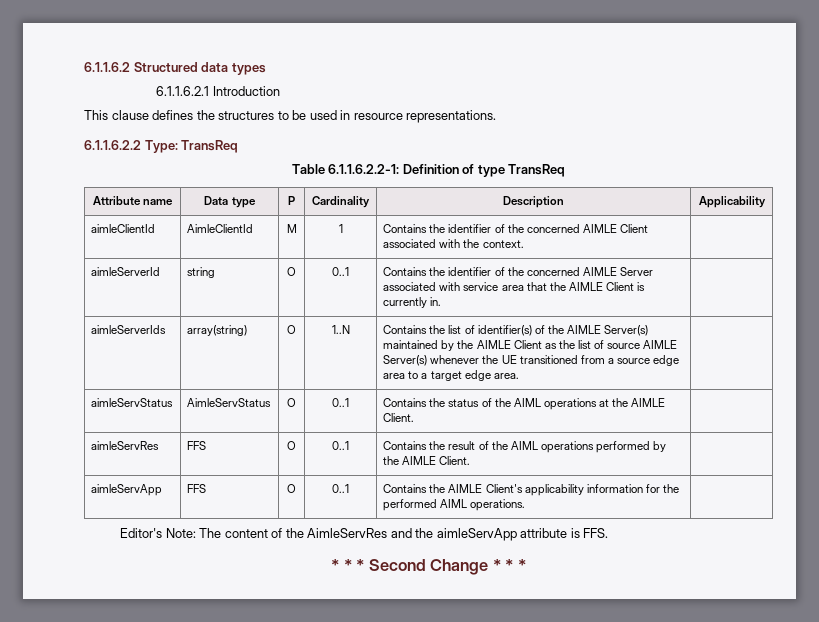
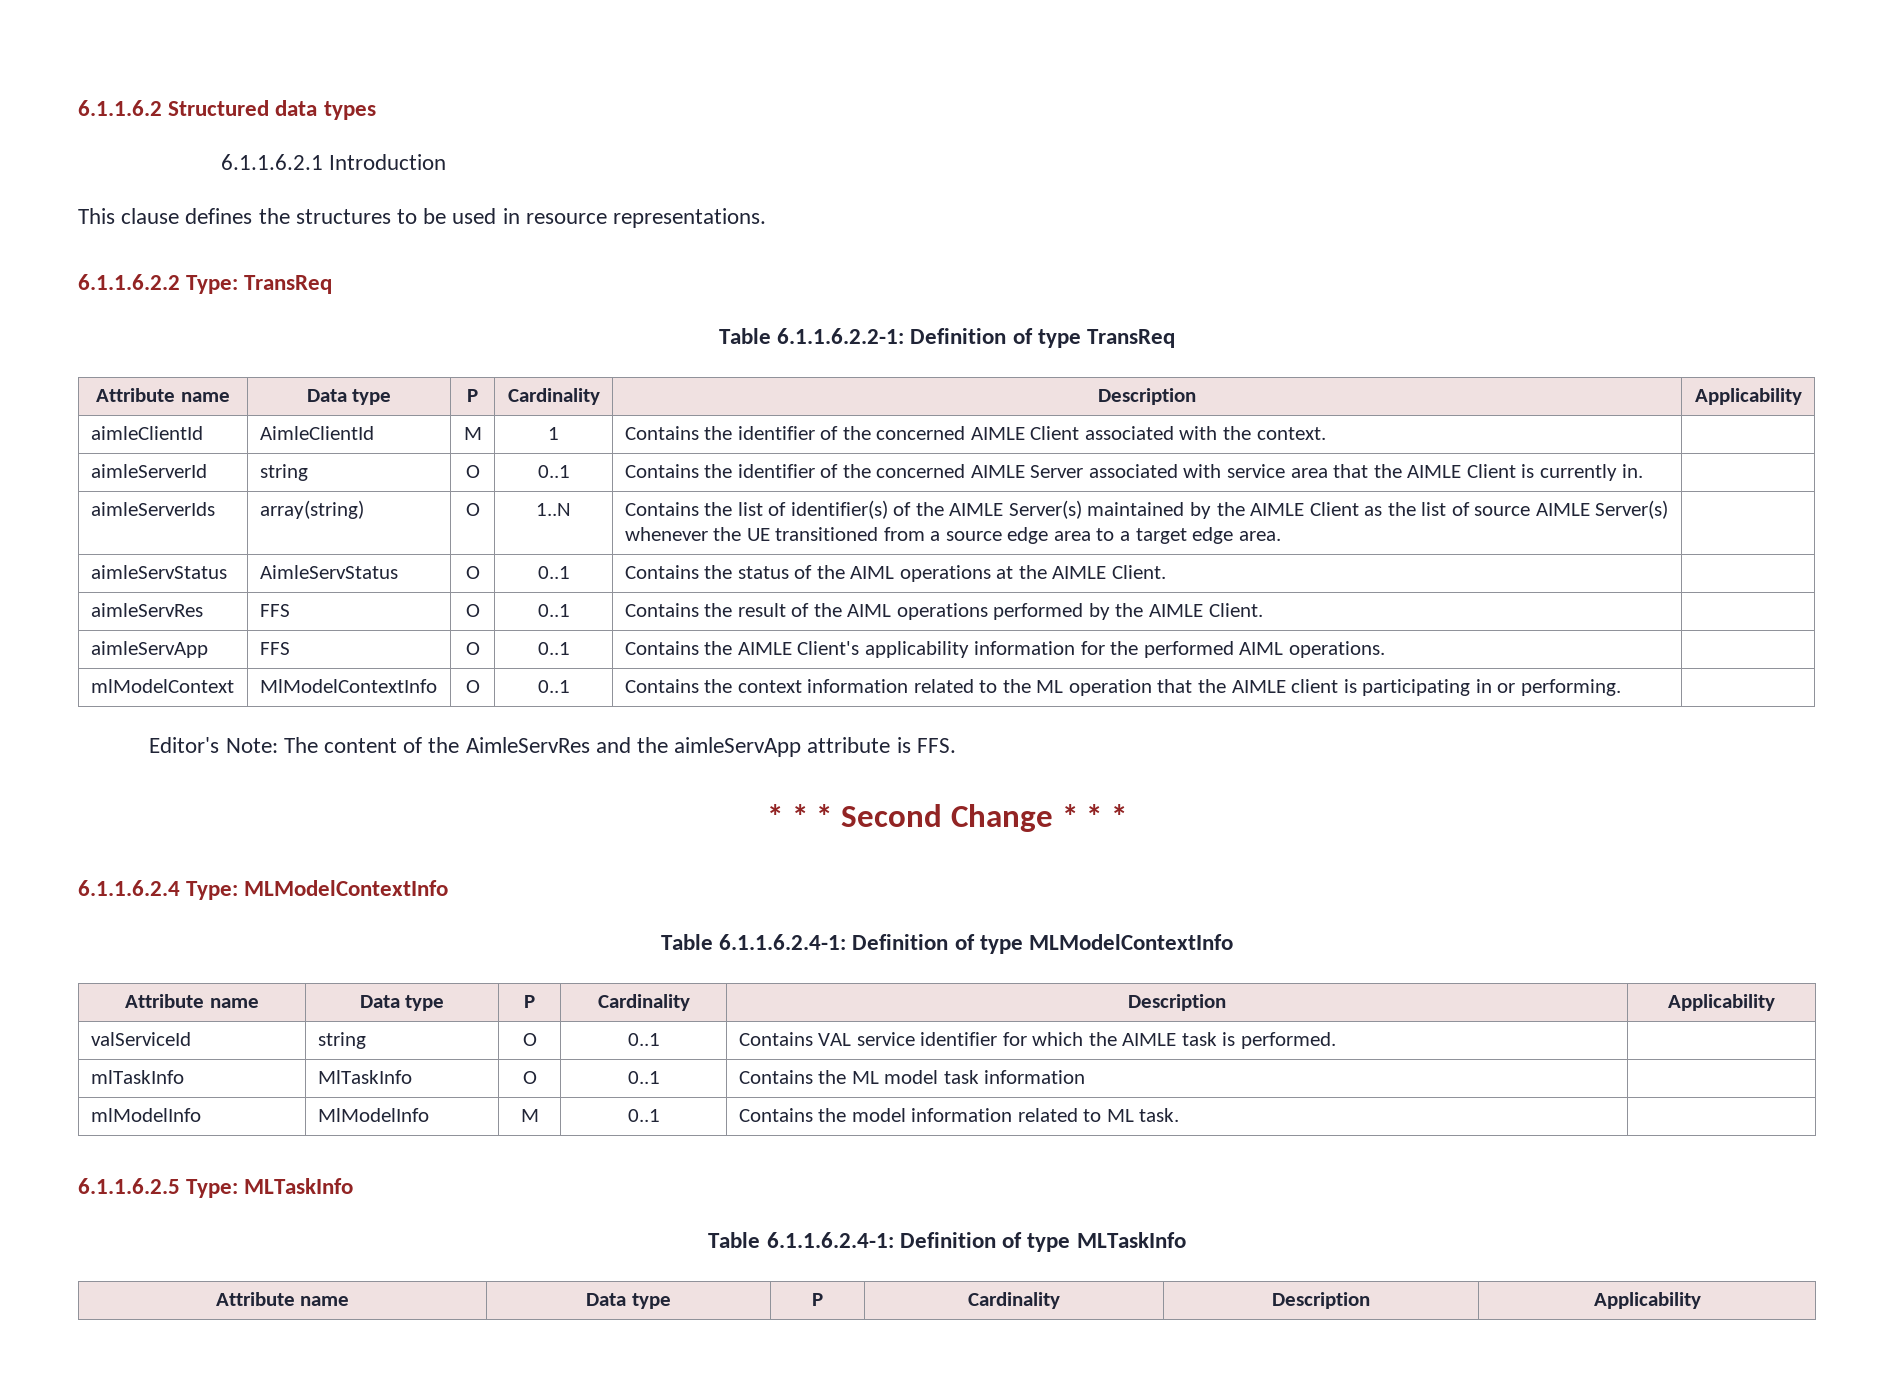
(526, 505) none -> [90,679,234,693] [259,679,437,693] [465,680,480,693] [537,680,570,693] [624,679,1621,696] // mlModelContext | MlModelContextInfo | O | 0..1 | Contains the context information related to the ML operation that the AIMLE client is participating in or performing. |
(526, 565) none -> [78,880,449,900] [660,934,1234,954] [125,994,259,1008] [359,995,445,1011] [524,995,535,1008] [597,994,690,1011] [1128,994,1227,1011] [1668,994,1775,1011] [90,1032,191,1046] [317,1032,366,1049] [522,1033,537,1046] [627,1033,660,1046] [738,1032,1336,1049] [90,1070,184,1084] [317,1070,412,1084] [522,1071,537,1084] [627,1071,660,1084] [738,1070,1086,1084] [90,1108,201,1122] [317,1108,429,1122] [520,1109,539,1122] [627,1109,660,1122] [738,1108,1180,1122] [78,1178,354,1198] [708,1232,1186,1252] [215,1292,350,1306] [586,1293,671,1309] [812,1293,823,1306] [968,1292,1060,1309] [1272,1292,1370,1309] [1593,1292,1701,1309] // 6.1.1.6.2.4 Type: MLModelContextInfo // Table 6.1.1.6.2.4-1: Definition of type MLModelContextInfo // Attribute name | Data type | P | Cardinality | Description | Applicability // valServiceId | string | O | 0..1 | Contains VAL service identifier for which the AIMLE task is performed. | // mlTaskInfo | MlTaskInfo | O | 0..1 | Contains the ML model task information | // mlModelInfo | MlModelInfo | M | 0..1 | Contains the model information related to ML task. | // 6.1.1.6.2.5 Type: MLTaskInfo // Table 6.1.1.6.2.4-1: Definition of type MLTaskInfo // Attribute name | Data type | P | Cardinality | Description | Applicability

